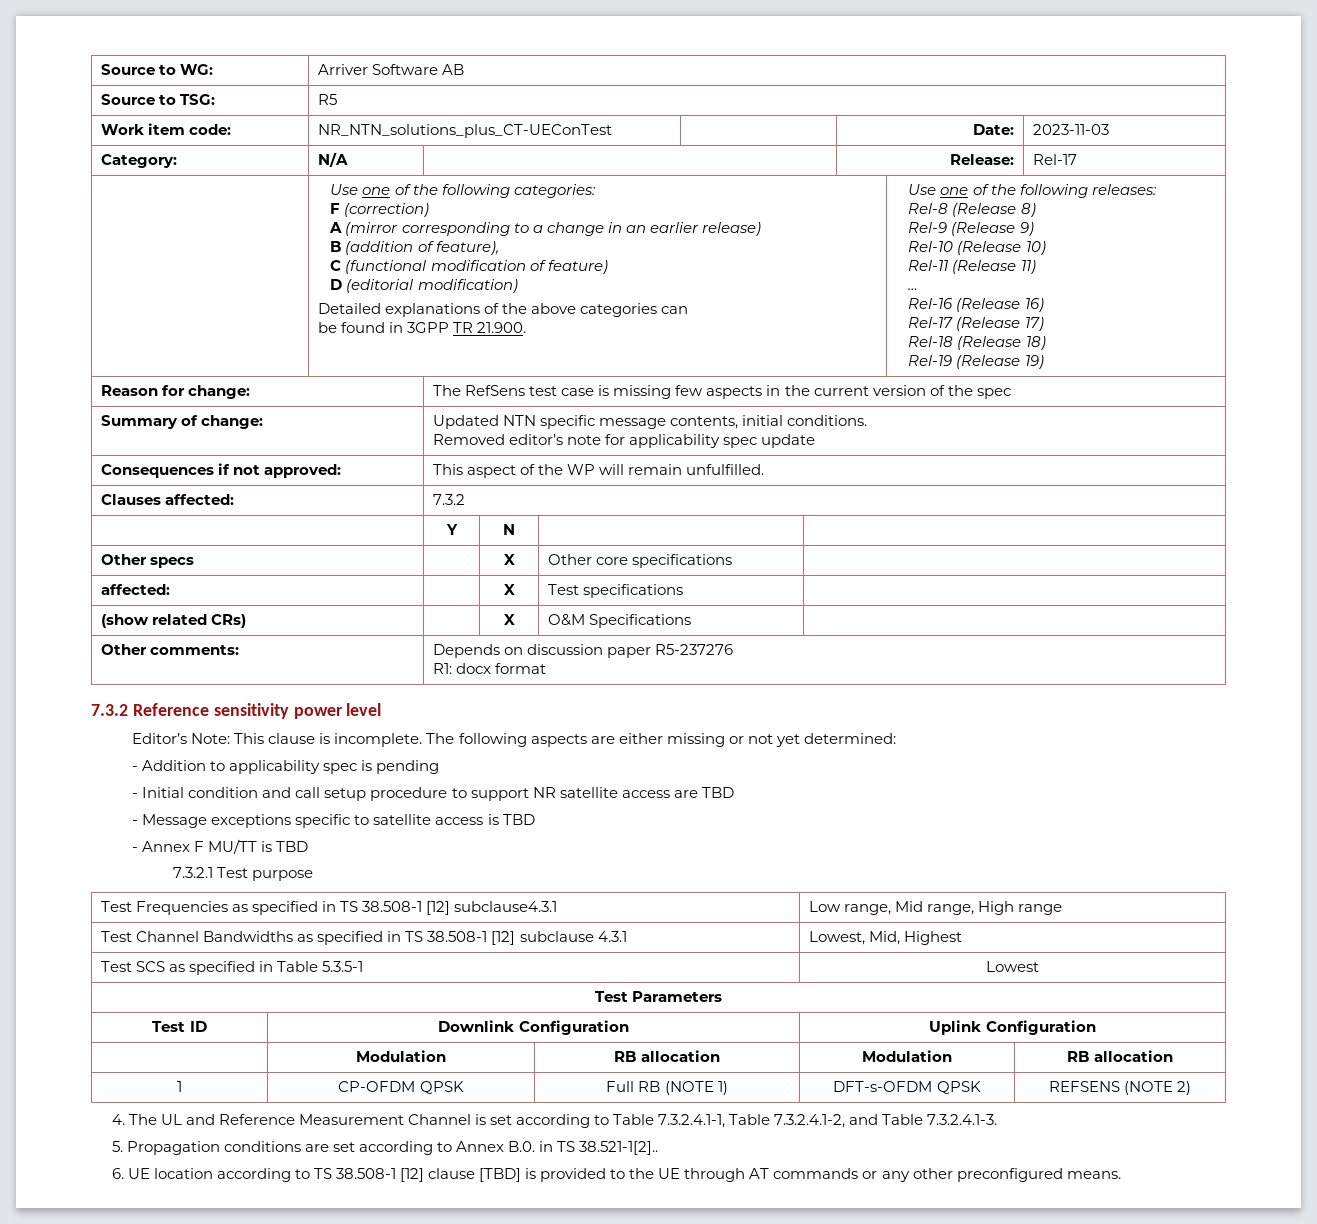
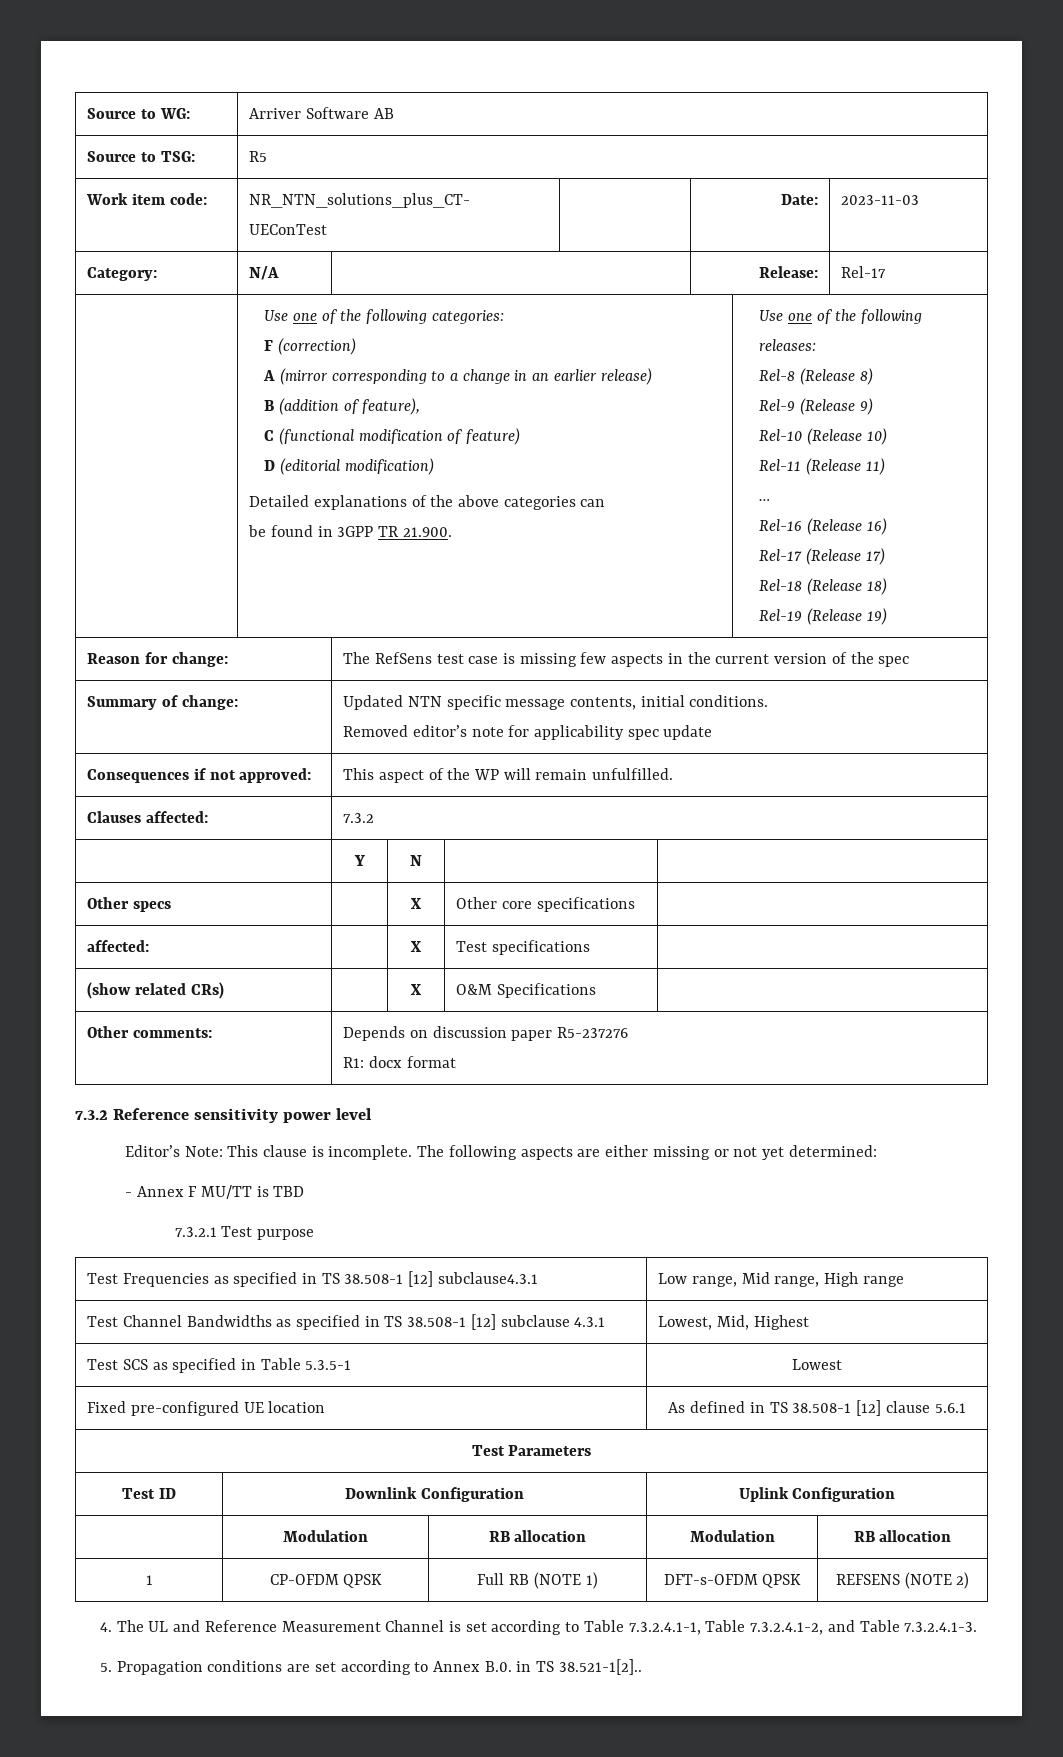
[132,760,440,774] [132,787,734,801] [132,814,535,828] // - Addition to applicability spec is pending // - Initial condition and call setup procedure to support NR satellite access are TBD // - Message exceptions specific to satellite access is TBD -> (877, 1151) none
(1039, 966) none -> [87,1401,326,1416] [668,1400,966,1416] // Fixed pre-configured UE location | As defined in TS 38.508-1 [12] clause 5.6.1
[111,1168,1121,1182] // 6. UE location according to TS 38.508-1 [12] clause [TBD] is provided to the UE through AT commands or any other preconfigured means. -> (642, 1667) none

